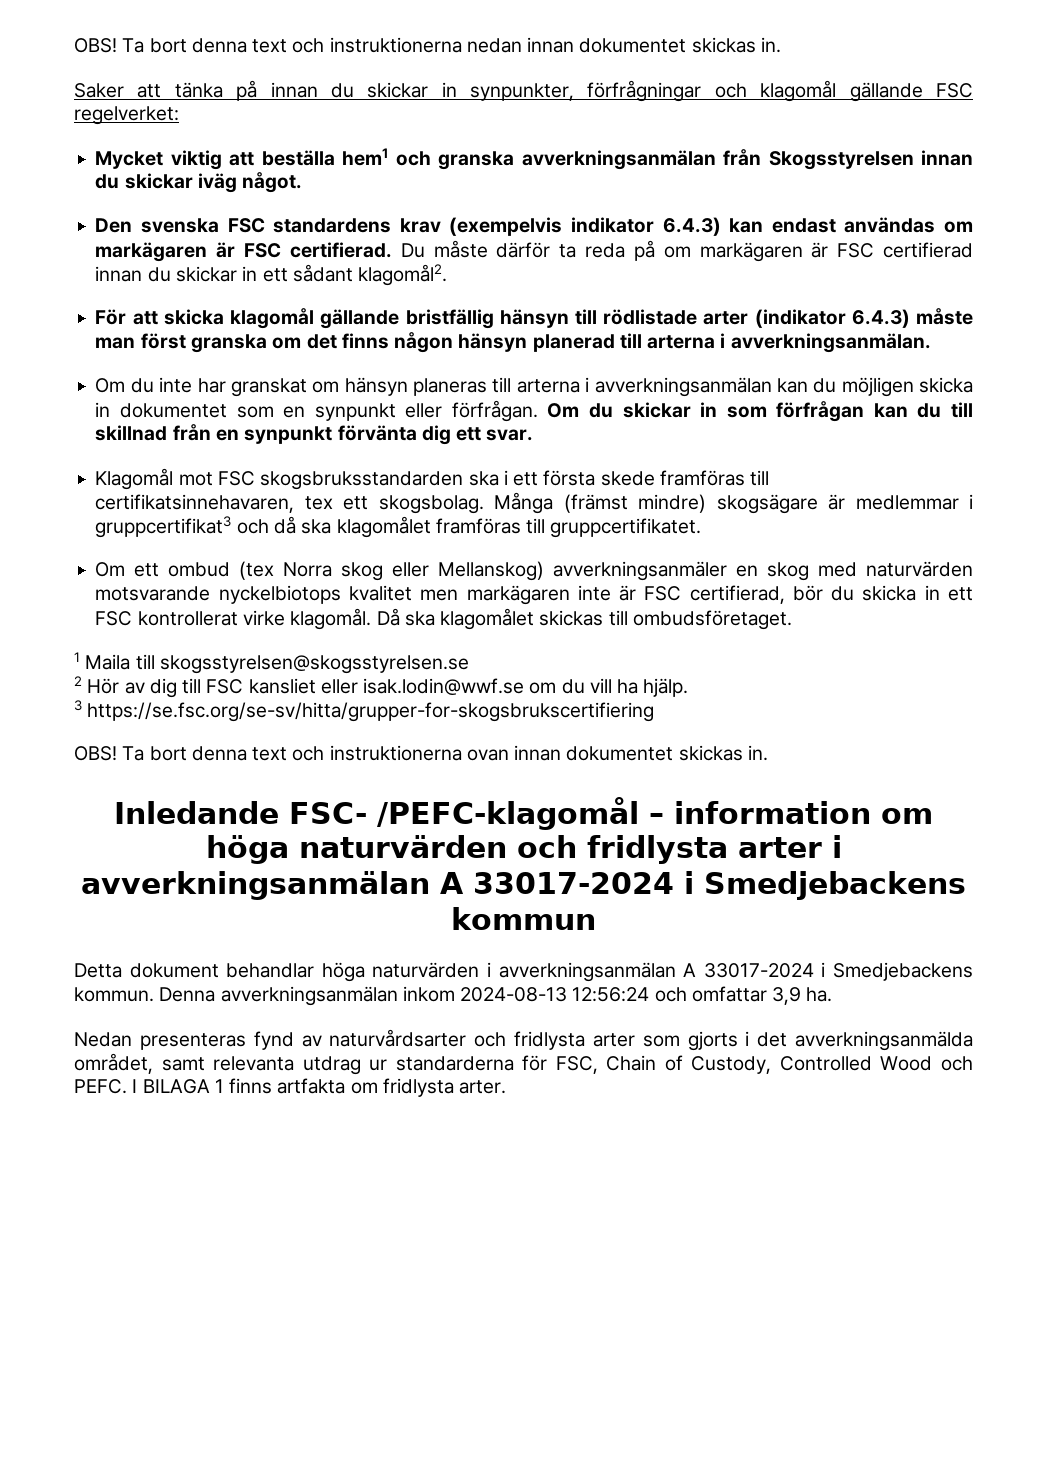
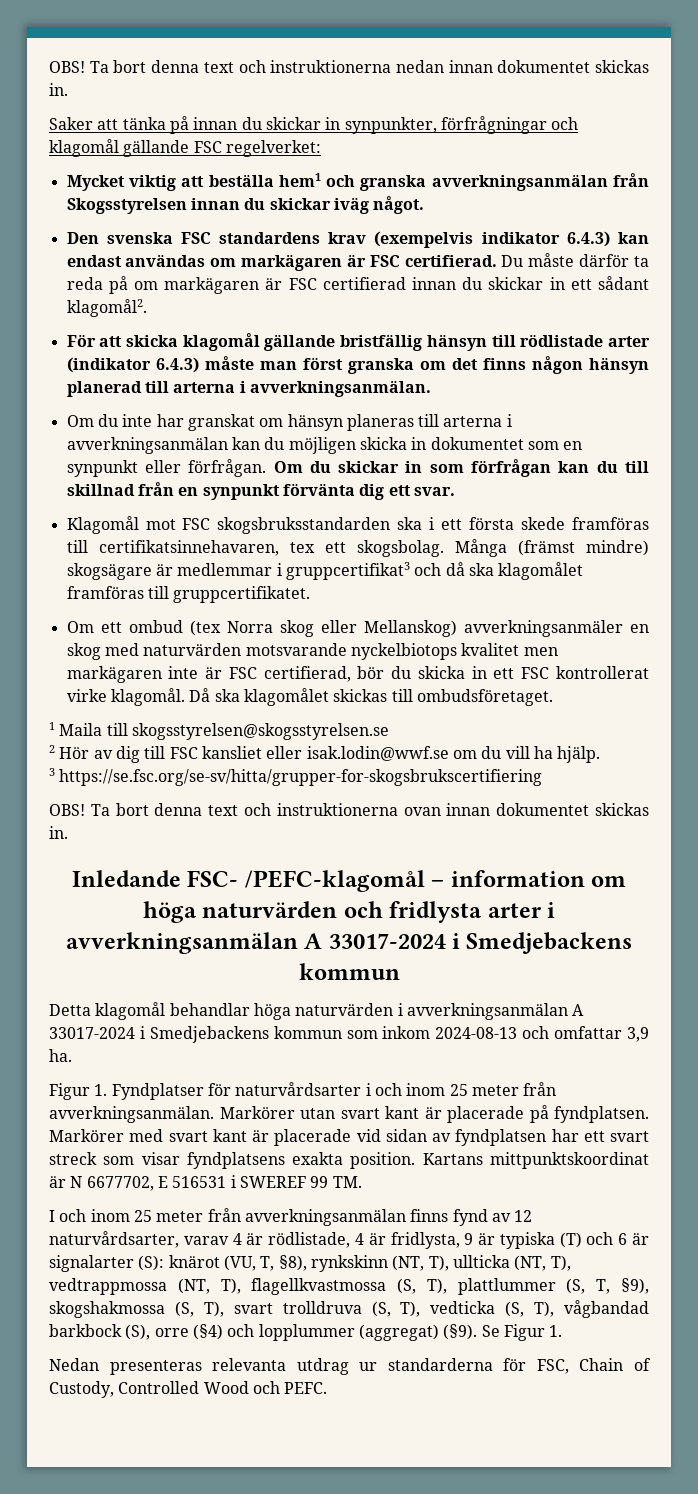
[129,963,219,978] dokument -> [95,1002,166,1020] klagomål
[74,986,398,1006] kommun. Denna avverkningsanmälan -> [273,1026,378,1039] kommun som
[572,987,650,1002] 12:56:24 -> (518, 1033) none
[74,1029,974,1051] [74,1053,205,1074] Nedan presenteras fynd av naturvårdsarter och fridlysta arter som gjorts i det avverkningsanmälda området, samt -> [49,1082,557,1100] [49,1105,649,1123] [49,1129,649,1146] [49,1152,649,1169] [49,1175,362,1191] [49,1208,533,1226] [49,1231,650,1249] [49,1255,571,1272] [49,1278,650,1295] [49,1300,650,1318] [49,1324,563,1341] [49,1358,202,1375] Figur 1. Fyndplatser för naturvårdsarter i och inom 25 meter från avverkningsanmälan. Markörer utan svart kant är placerade på fyndplatsen. Markörer med svart kant är placerade vid sidan av fyndplatsen har ett svart streck som visar fyndplatsens exakta position. Kartans mittpunktskoordinat är N 6677702, E 516531 i SWEREF 99 TM. // I och inom 25 meter från avverkningsanmälan finns fynd av 12 naturvårdsarter, varav 4 är rödlistade, 4 är fridlysta, 9 är typiska (T) och 6 är signalarter (S): knärot (VU, T, §8), rynkskinn (NT, T), ullticka (NT, T), vedtrappmossa (NT, T), flagellkvastmossa (S, T), plattlummer (S, T, §9), skogshakmossa (S, T), svart trolldruva (S, T), vedticka (S, T), vågbandad barkbock (S), orre (§4) och lopplummer (aggregat) (§9). Se Figur 1. // Nedan presenteras
[132,1078,507,1097] I BILAGA 1 finns artfakta om fridlysta arter. -> (328, 1388) none

